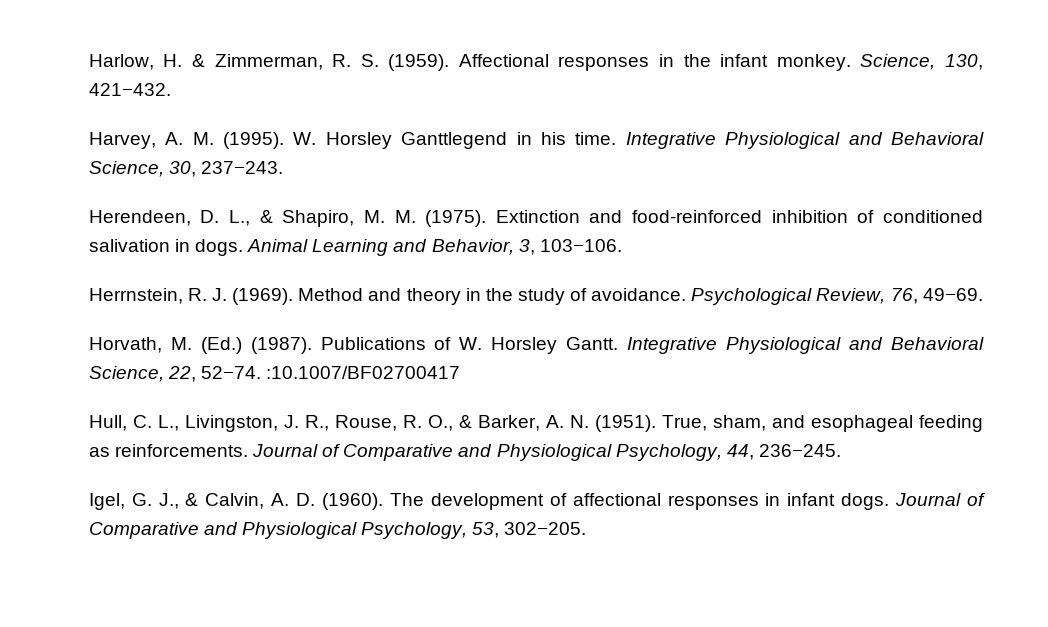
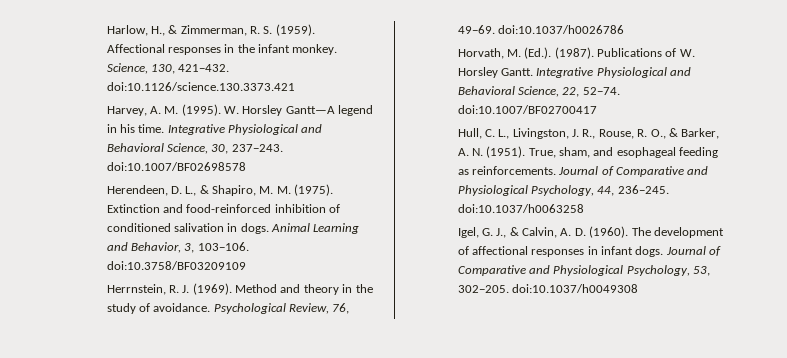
[163,54,183,67] H. -> [150,26,165,36] H.,
(171, 89) none -> [106,82,295,91] doi:10.1126/science.130.3373.421
[401,132,508,149] Ganttlegend -> [285,105,374,116] Gantt—A legend
(284, 167) none -> [106,162,246,171] doi:10.1007/BF02698578
(622, 245) none -> [106,261,246,270] doi:10.3758/BF03209109
(983, 294) none -> [497,25,624,34] doi:10.1037/h0026786
[200,337,242,354] (Ed.) -> [524,47,552,59] (Ed.).
[266,366,461,379] :10.1007/BF02700417 -> [457,105,597,114] doi:10.1007/BF02700417
(841, 450) none -> [457,204,584,213] doi:10.1037/h0063258
(587, 528) none -> [511,284,638,293] doi:10.1037/h0049308

